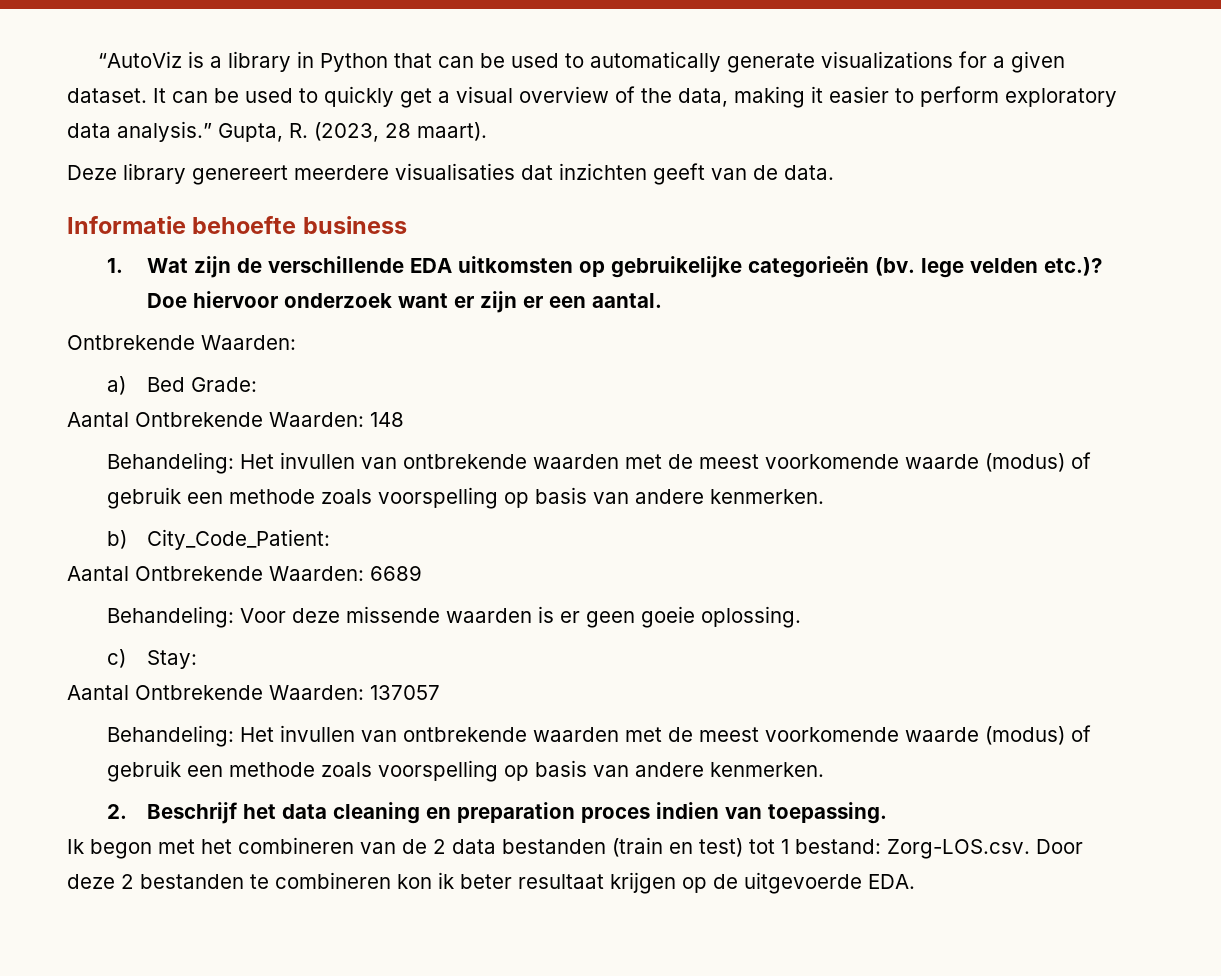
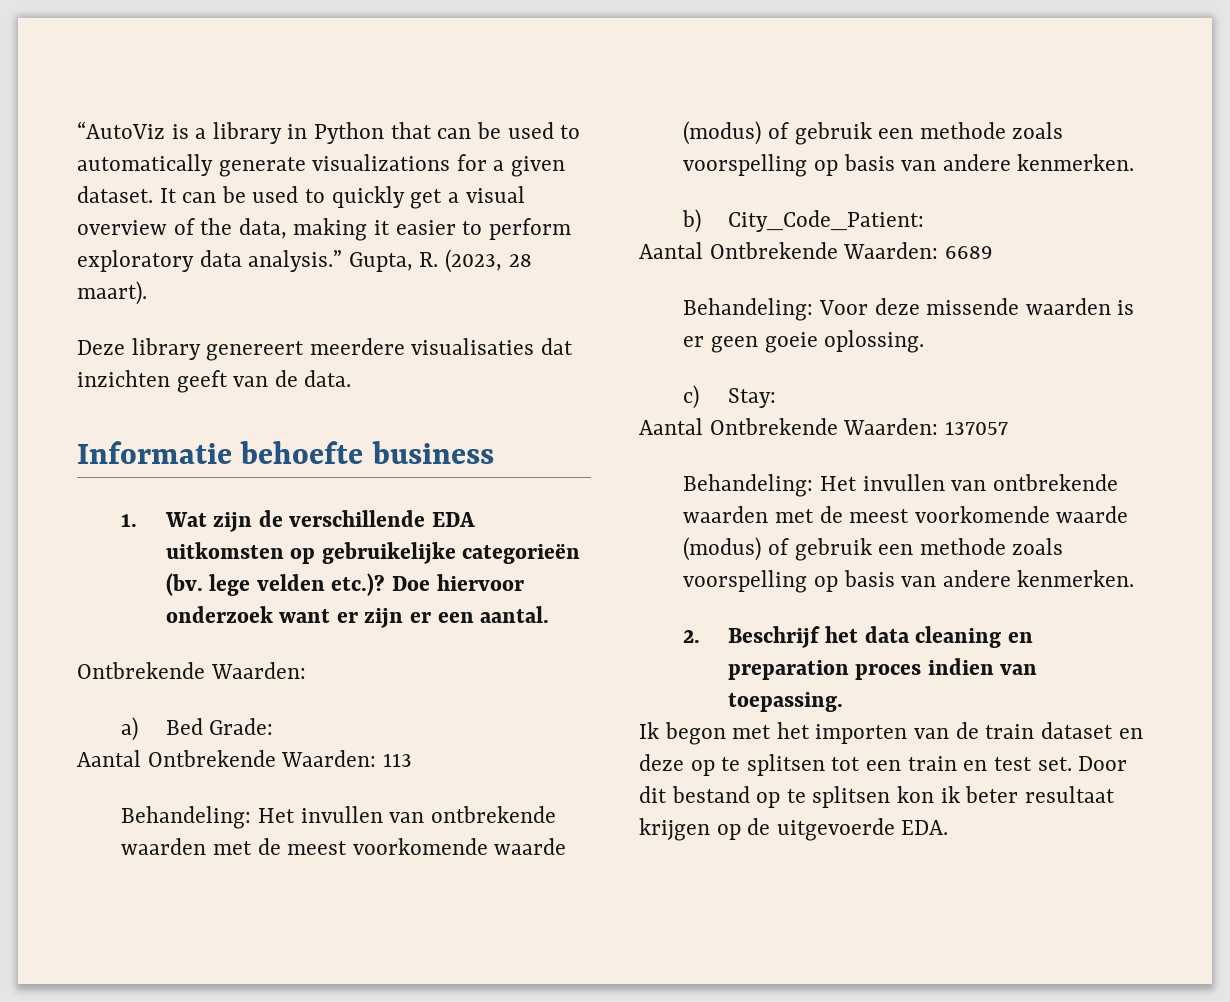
[370,412,404,427] 148 -> [382,753,412,767] 113
[238,837,1083,859] [67,872,391,889] combineren van de 2 data bestanden (train en test) tot 1 bestand: Zorg-LOS.csv. Door deze 2 bestanden te combineren -> [815,722,1143,744] [639,754,1128,776] [639,786,891,808] importen van de train dataset en deze op te splitsen tot een train en test set. Door dit bestand op te splitsen

